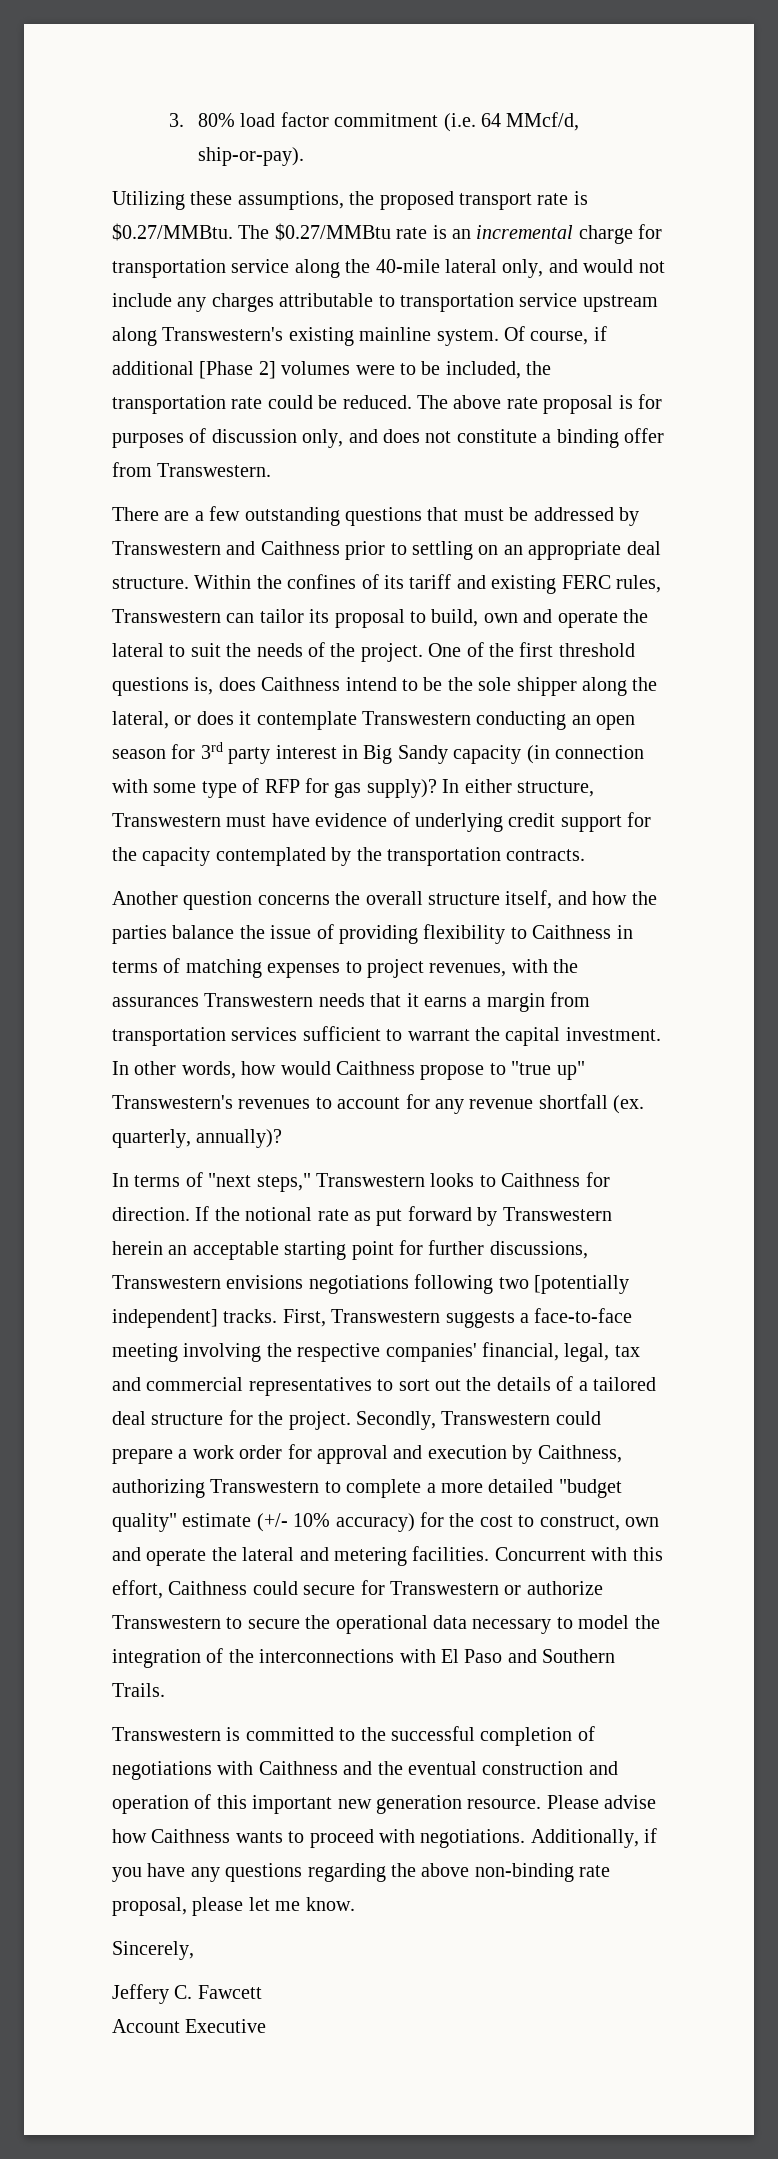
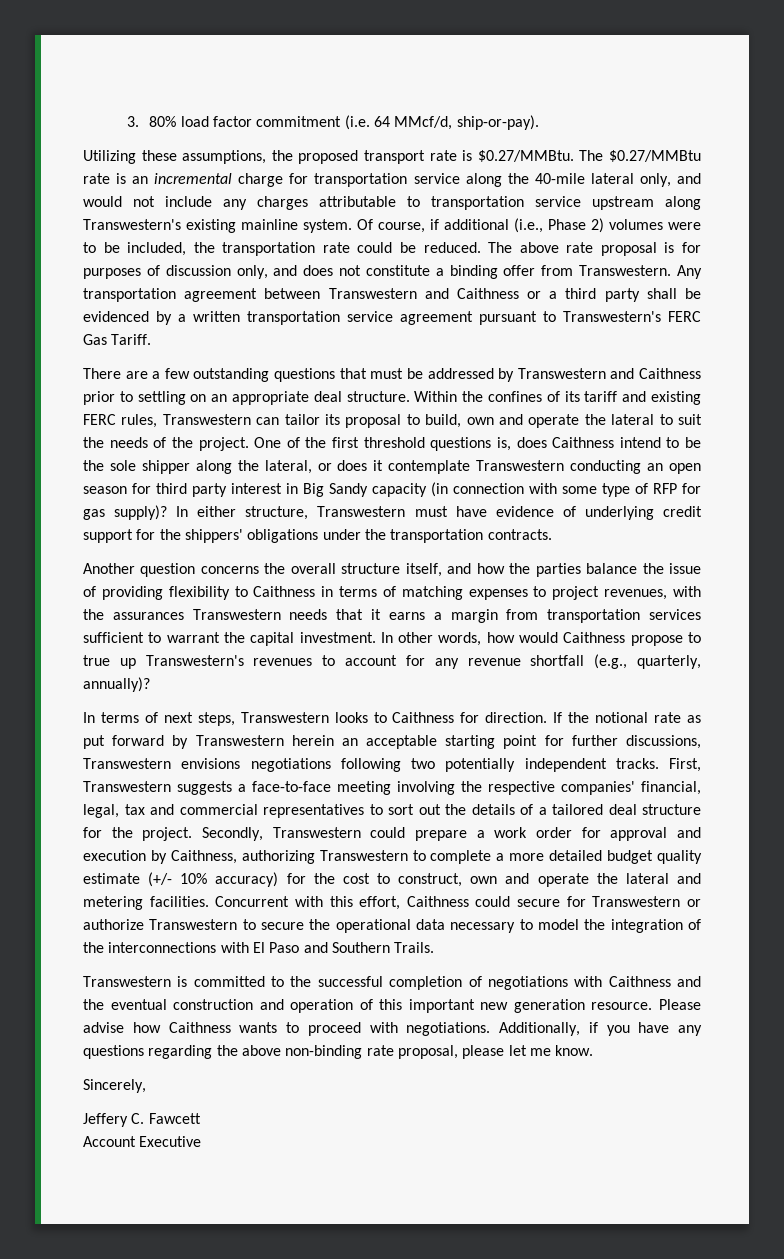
[199,361,276,379] [Phase 2] -> [514,218,604,233] (i.e., Phase 2)
(272, 470) none -> [677,265,702,279] [83,288,701,302] [83,311,701,325] [83,334,152,345] Any transportation agreement between Transwestern and Caithness or a third party shall be evidenced by a written transportation service agreement pursuant to Transwestern's FERC Gas Tariff.
[200,742,223,759] 3rd -> [156,483,187,494] third
[142,847,352,866] capacity contemplated by -> [184,529,361,543] shippers' obligations under
[511,1061,585,1080] "true up" -> [83,655,136,669] true up
[613,1095,645,1114] (ex. -> [594,654,628,669] (e.g.,
[208,1173,311,1192] "next steps," -> [163,712,235,726] next steps,
[534,1275,629,1294] [112,1309,218,1328] [potentially independent] -> [445,758,607,772] potentially independent
[558,1479,622,1498] [112,1513,177,1532] "budget quality" -> [607,850,702,864] budget quality

